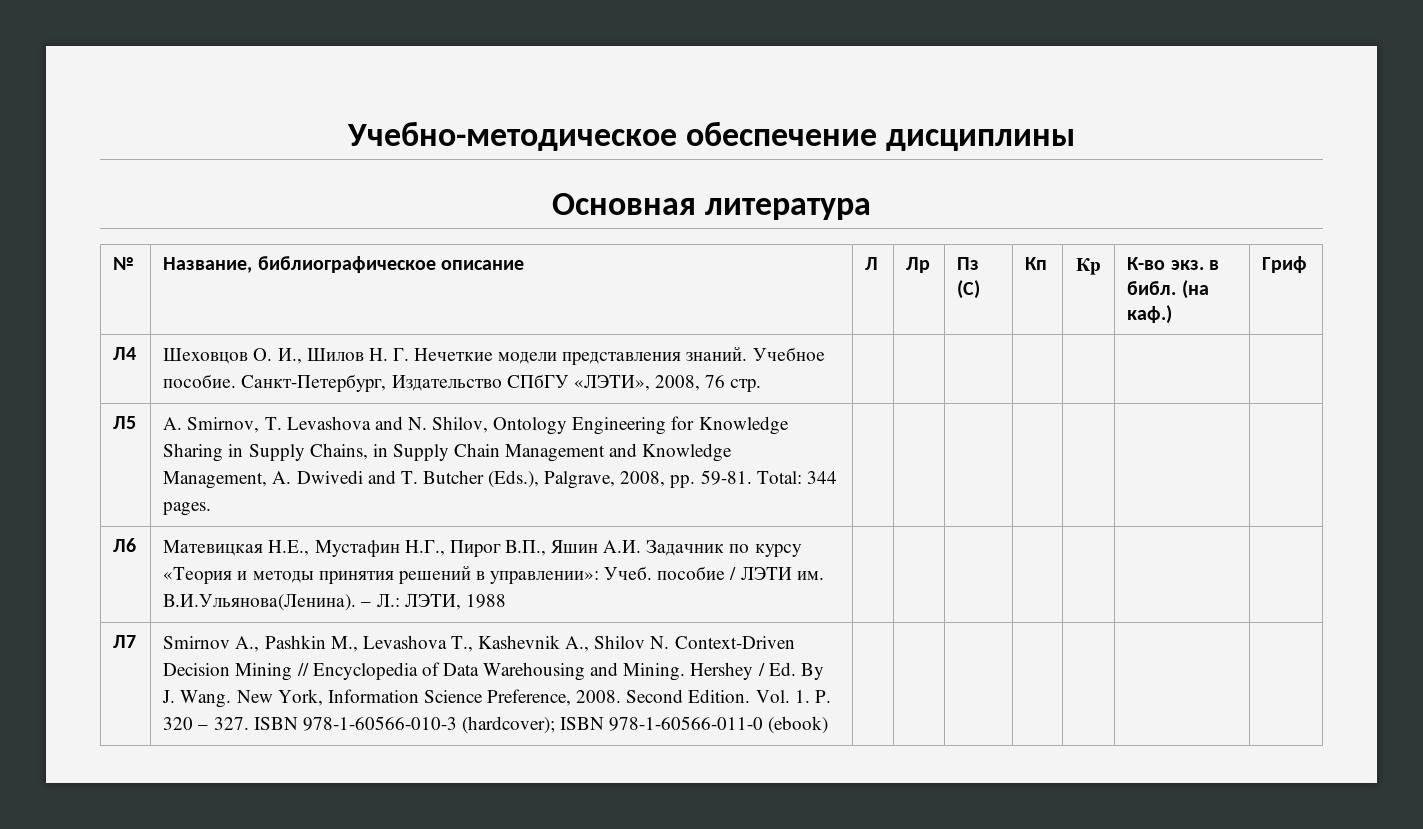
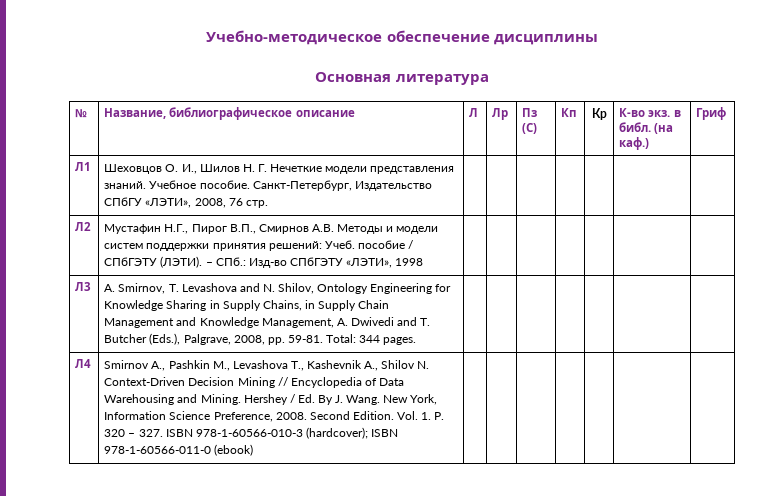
[113,347,137,360] Л4 -> [75,162,92,171] Л1
[113,416,137,429] Л5 -> [75,222,92,231] [104,224,439,234] [104,240,414,251] [104,256,424,268] [75,282,92,291] Л2 | Мустафин Н.Г., Пирог В.П., Смирнов А.В. Методы и модели систем поддержки принятия решений: Учеб. пособие / СПбГЭТУ (ЛЭТИ). – СПб.: Изд-во СПбГЭТУ «ЛЭТИ», 1998 | | | | | | | // Л3
[113,538,137,552] [163,540,802,557] [163,566,824,584] [163,594,506,611] [113,635,137,648] Л6 | Матевицкая Н.Е., Мустафин Н.Г., Пирог В.П., Яшин А.И. Задачник по курсу «Теория и методы принятия решений в управлении»: Учеб. пособие / ЛЭТИ им. В.И.Ульянова(Ленина). – Л.: ЛЭТИ, 1988 | | | | | | | // Л7 -> [75,359,92,368] Л4

